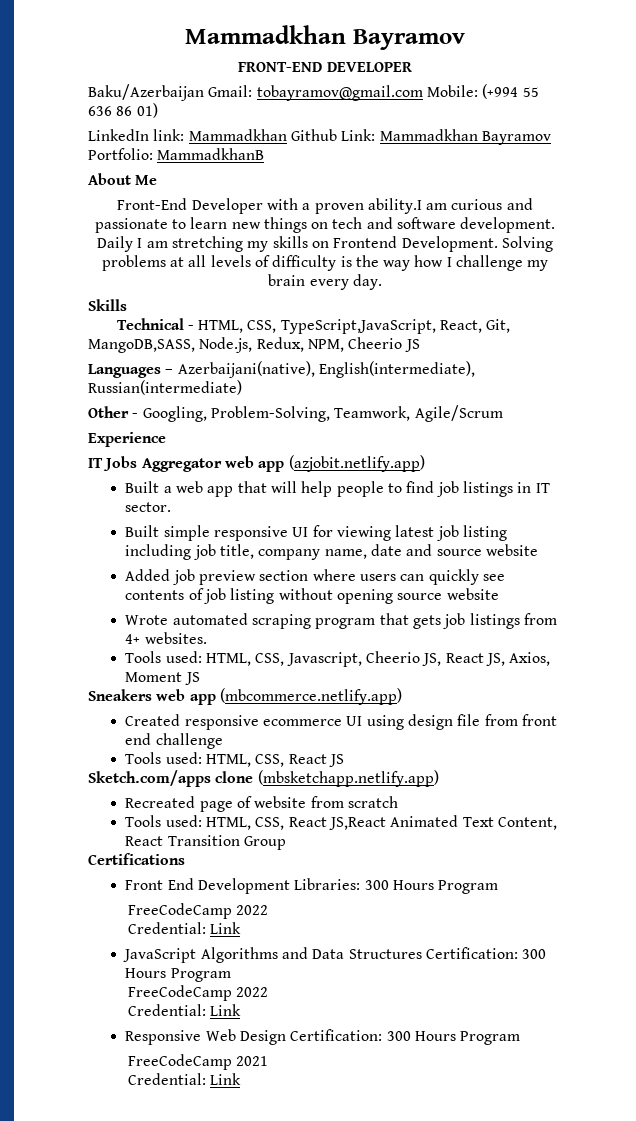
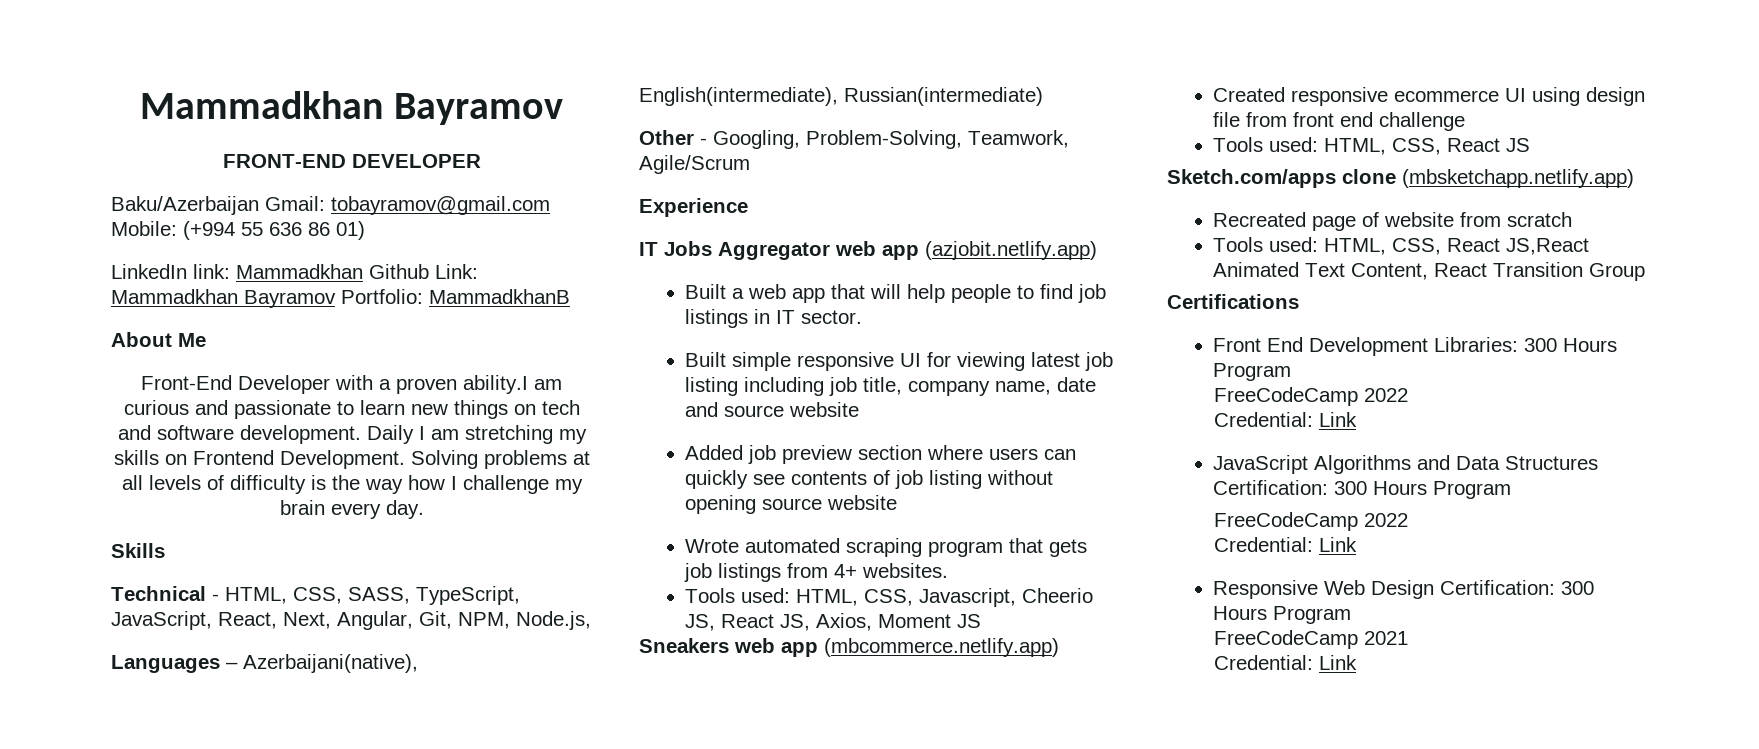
[280,319,511,334] [88,337,420,353] TypeScript,JavaScript, React, Git, MangoDB,SASS, Node.js, Redux, NPM, Cheerio JS -> [348,586,520,605] [111,611,591,630] SASS, TypeScript, JavaScript, React, Next, Angular, Git, NPM, Node.js,

